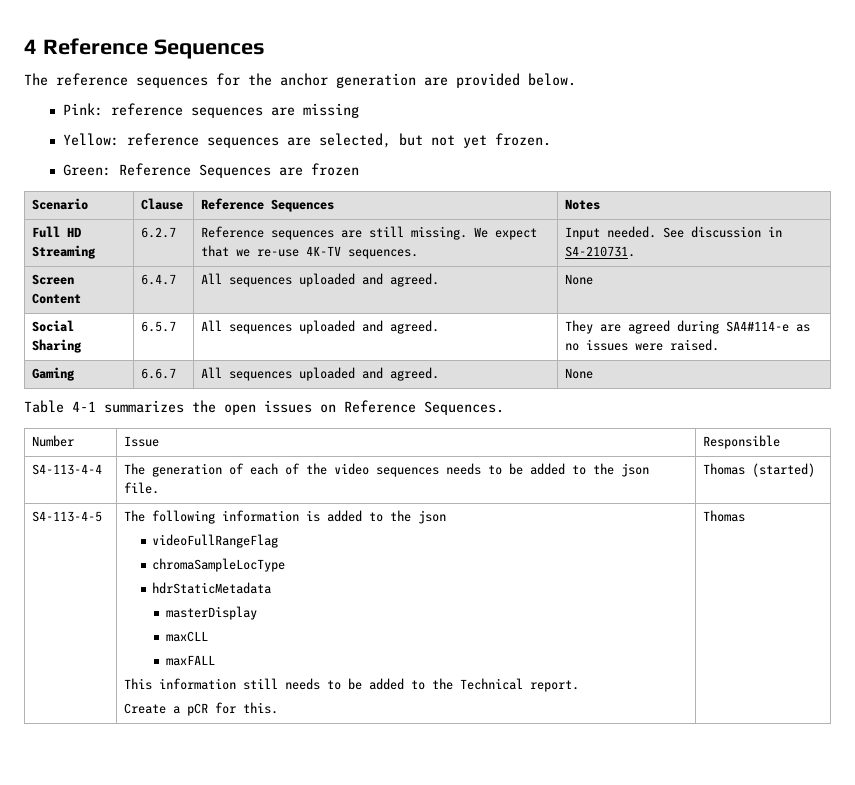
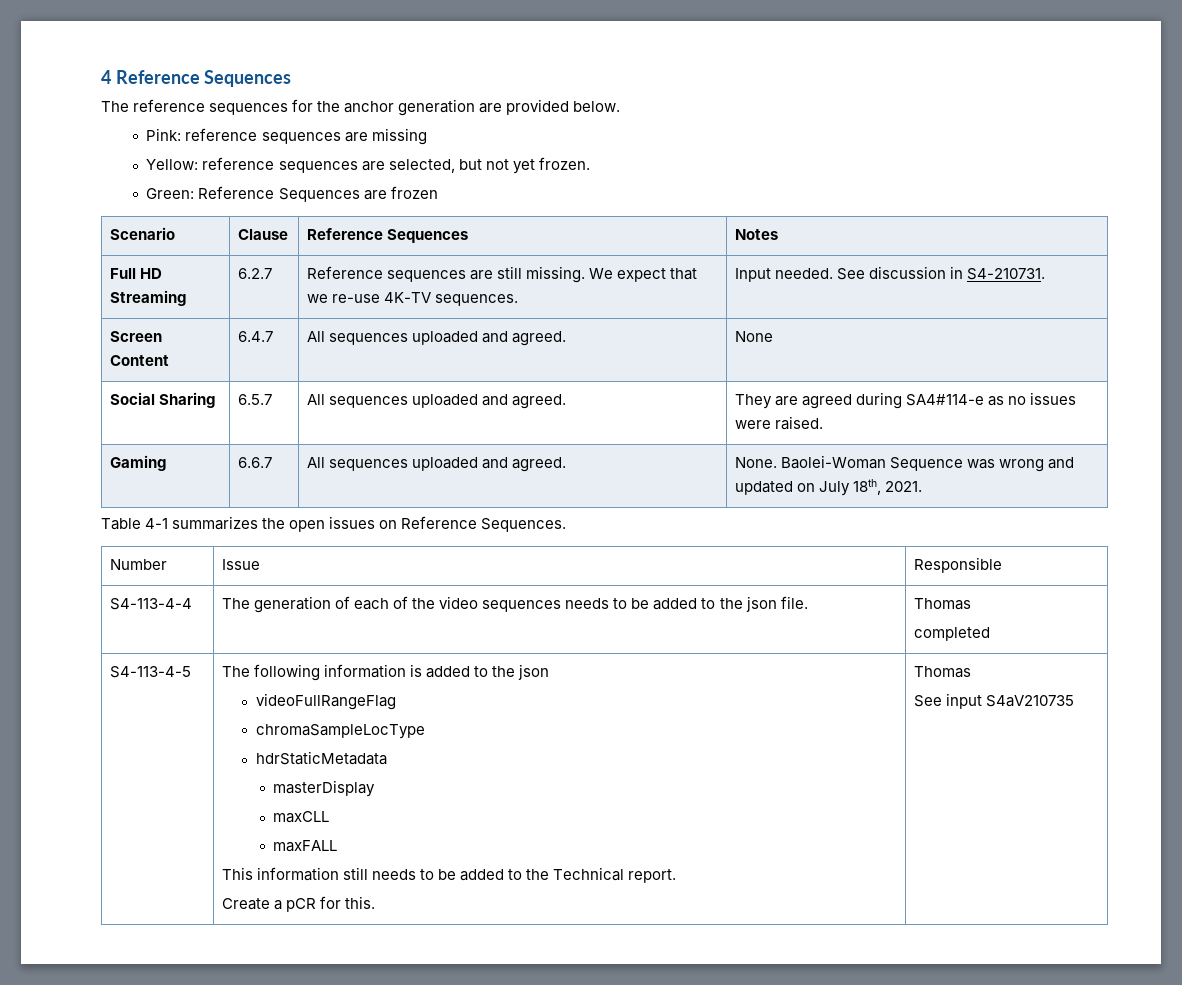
[565,368,594,379] | None -> [734,455,1075,472] [734,479,923,496] | None. Baolei-Woman Sequence was wrong and updated on July 18th, 2021.
[752,463,816,477] (started) -> [913,627,990,641] // completed
(746, 516) none -> [913,693,1074,709] // See input S4aV210735

